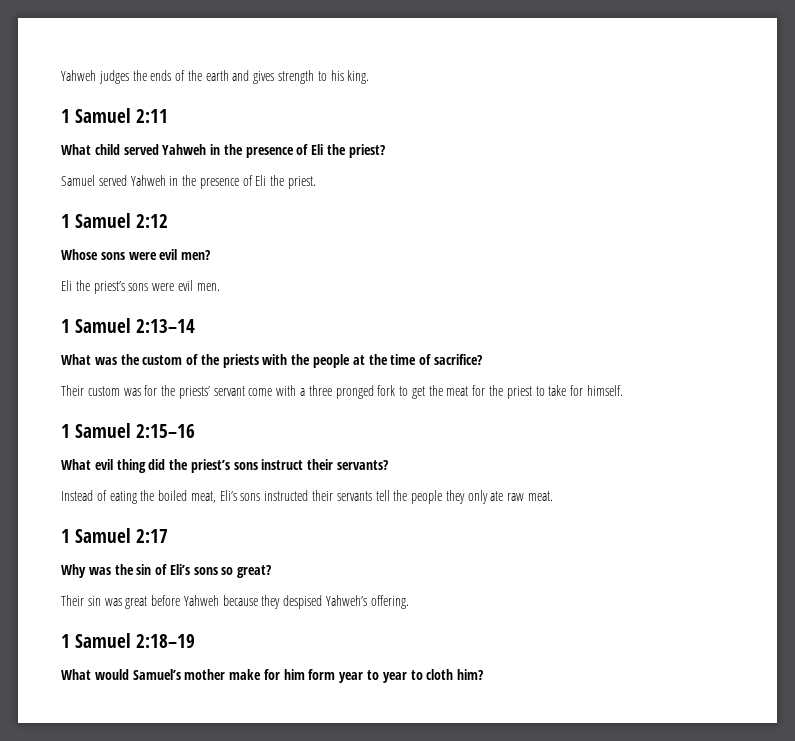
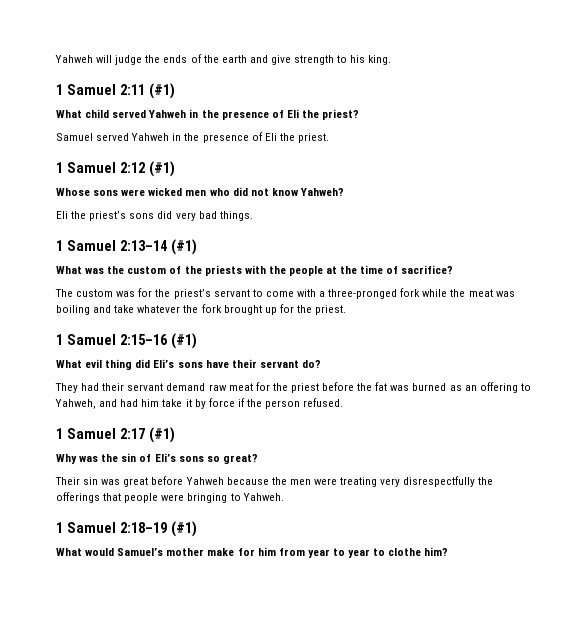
[61,70,129,84] Yahweh judges -> [55,55,143,65] Yahweh will judge
[253,71,275,84] gives -> [270,55,291,65] give
(169, 116) none -> [148,83,175,99] (#1)
(169, 221) none -> [148,161,175,177] (#1)
[159,249,211,260] evil men? -> [148,187,344,196] wicked men who did not know Yahweh?
[152,280,220,291] were evil men. -> [157,211,253,221] did very bad things.
(196, 326) none -> [170,239,197,255] (#1)
[61,385,84,396] Their -> [55,289,73,297] The
[178,385,623,399] priests’ servant come with a three pronged fork to get the meat for the priest to take for himself. -> [173,288,515,299] [56,304,347,315] priest’s servant to come with a three-pronged fork while the meat was boiling and take whatever the fork brought up for the priest.
(196, 431) none -> [170,333,197,349] (#1)
[169,459,389,473] [61,490,554,504] the priest’s sons instruct their servants? // Instead of eating the boiled meat, Eli’s sons instructed their servants tell the people they only ate raw meat. -> [153,359,321,368] [55,382,531,393] [55,398,344,409] Eli’s sons have their servant do? // They had their servant demand raw meat for the priest before the fat was burned as an offering to Yahweh, and had him take it by force if the person refused.
(169, 536) none -> [148,427,175,443] (#1)
[261,595,409,609] they despised Yahweh’s offering. -> [271,476,494,487] [56,492,284,503] the men were treating very disrespectfully the offerings that people were bringing to Yahweh.
(196, 641) none -> [170,521,197,537] (#1)
[308,669,336,680] form -> [278,548,305,556] from
[426,669,454,680] cloth -> [388,548,422,556] clothe

